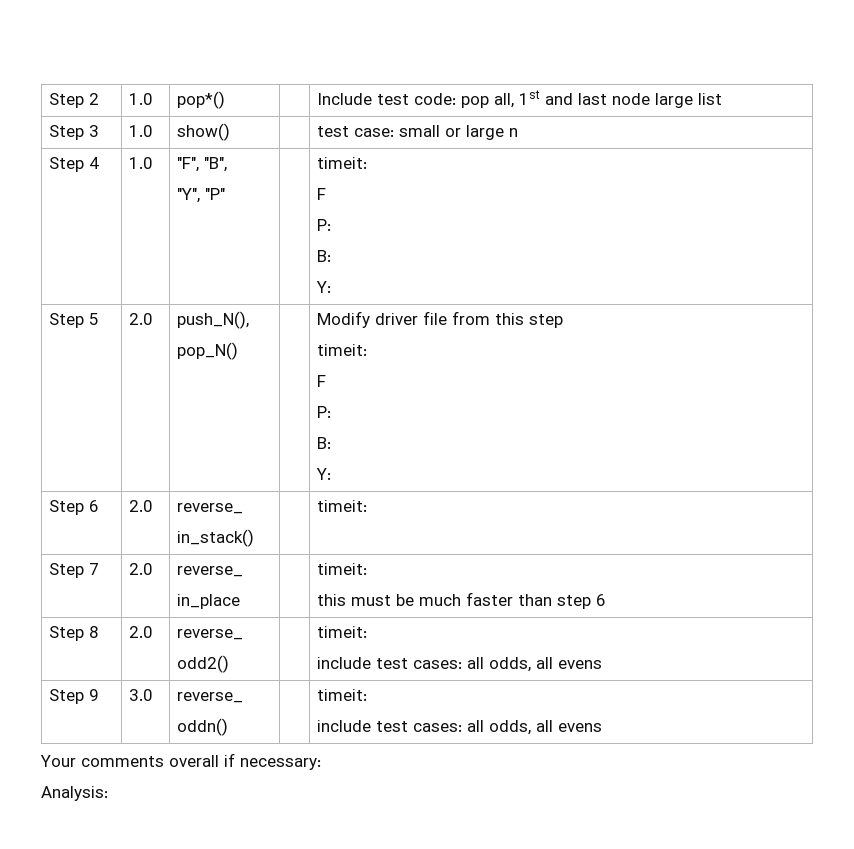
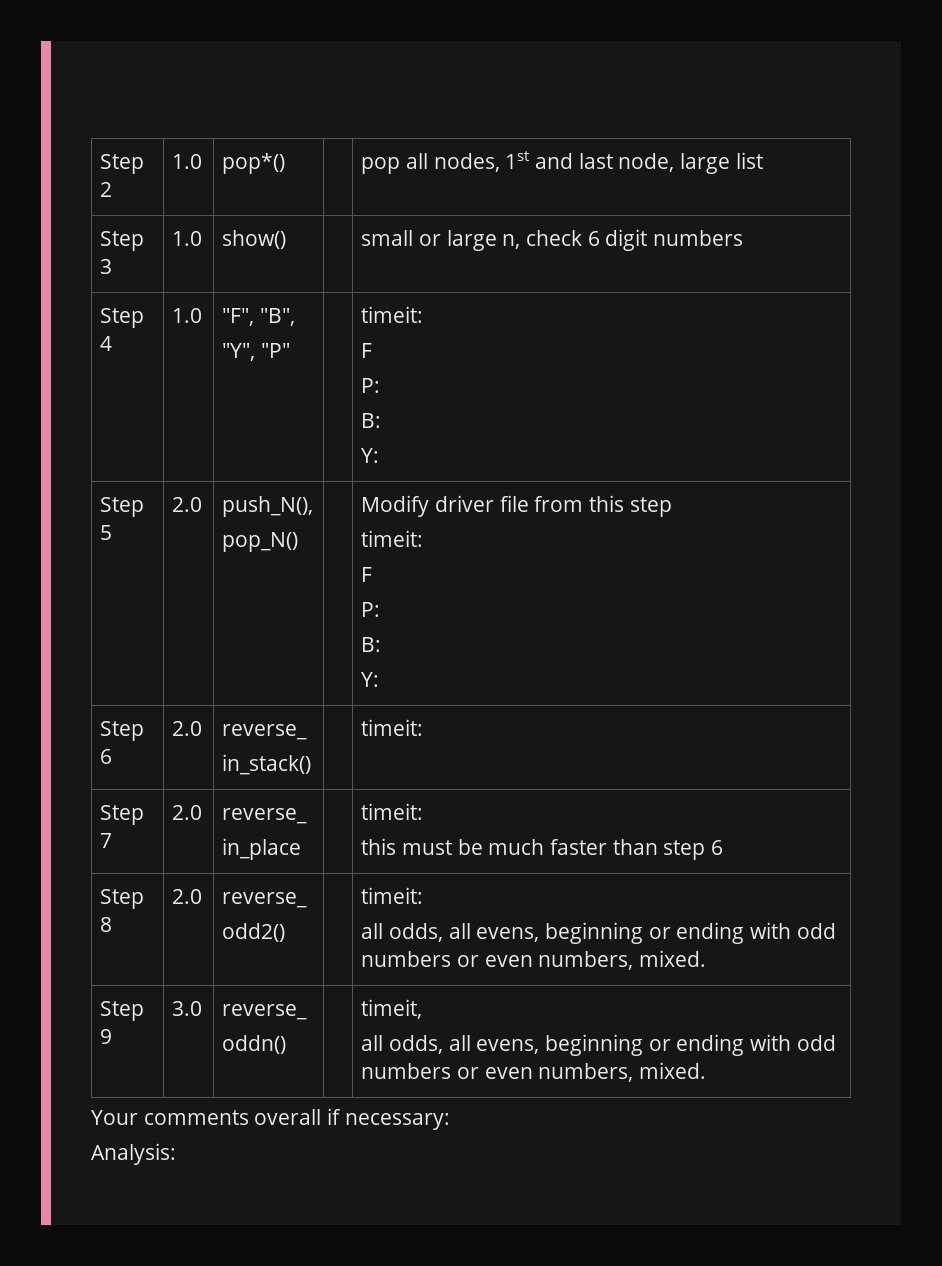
[317,93,515,108] Include test code: pop all, -> [361,153,500,174] pop all nodes,
[612,93,651,105] node -> [618,153,675,172] node,
[317,126,395,137] test case: -> (287, 239) none
[509,128,519,137] n -> [502,229,743,251] n, check 6 digit numbers
[317,657,603,672] include test cases: all odds, all evens -> [361,922,836,944] [361,950,706,970] all odds, all evens, beginning or ending with odd numbers or even numbers, mixed.
[317,689,368,701] [317,720,603,735] timeit: // include test cases: all odds, all evens -> [361,999,423,1019] [361,1034,836,1056] [361,1062,706,1082] timeit, // all odds, all evens, beginning or ending with odd numbers or even numbers, mixed.

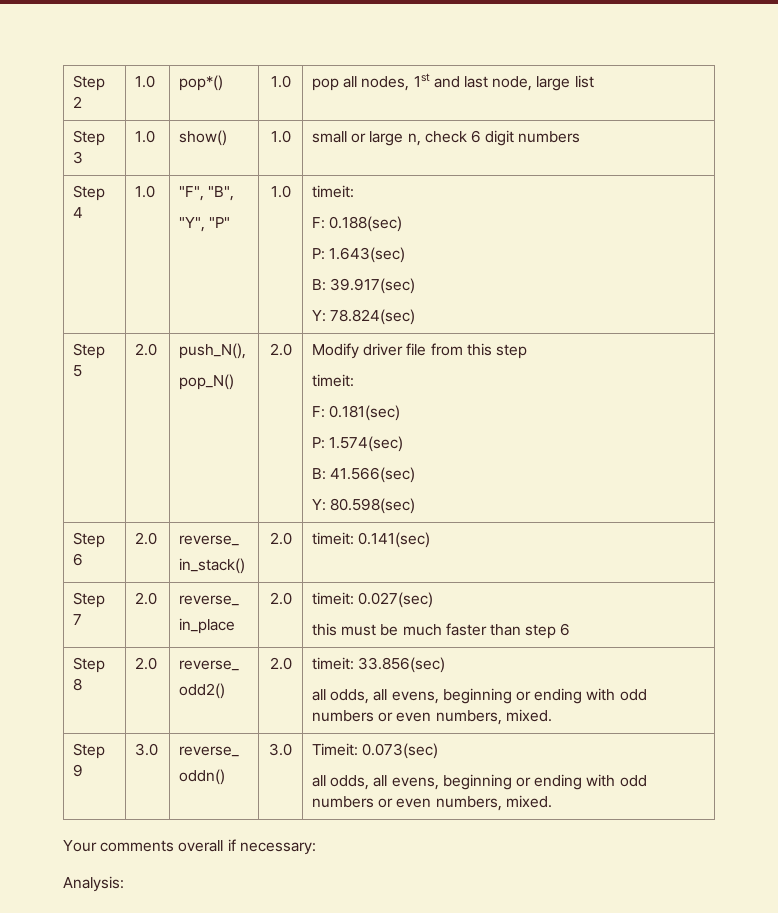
(286, 163) none -> [270,75,291,88] 1.0
(287, 239) none -> [270,130,291,143] 1.0
[361,306,424,323] [361,343,373,358] [361,378,381,393] [361,413,382,428] [361,448,380,463] | timeit: // F // P: // B: // Y: -> [270,185,291,198] [312,185,355,198] [312,216,403,232] [312,247,406,263] [312,278,416,294] [312,309,416,325] 1.0 | timeit: // F: 0.188(sec) // P: 1.643(sec) // B: 39.917(sec) // Y: 78.824(sec)
(299, 542) none -> [269,343,292,356] 2.0
[361,567,373,582] [361,602,381,617] [361,637,382,652] [361,672,380,687] F // P: // B: // Y: -> [312,405,401,421] [312,436,404,452] [312,467,416,483] [312,498,416,514] F: 0.181(sec) // P: 1.574(sec) // B: 41.566(sec) // Y: 80.598(sec)
[361,719,424,736] | timeit: -> [269,532,292,545] [312,532,431,548] 2.0 | timeit: 0.141(sec)
[361,803,424,820] | timeit: -> [269,592,292,605] [312,592,434,608] 2.0 | timeit: 0.027(sec)
[361,887,424,904] | timeit: -> [269,657,292,670] [312,657,446,673] 2.0 | timeit: 33.856(sec)
[361,999,423,1019] | timeit, -> [269,743,292,756] [312,743,439,759] 3.0 | Timeit: 0.073(sec)

